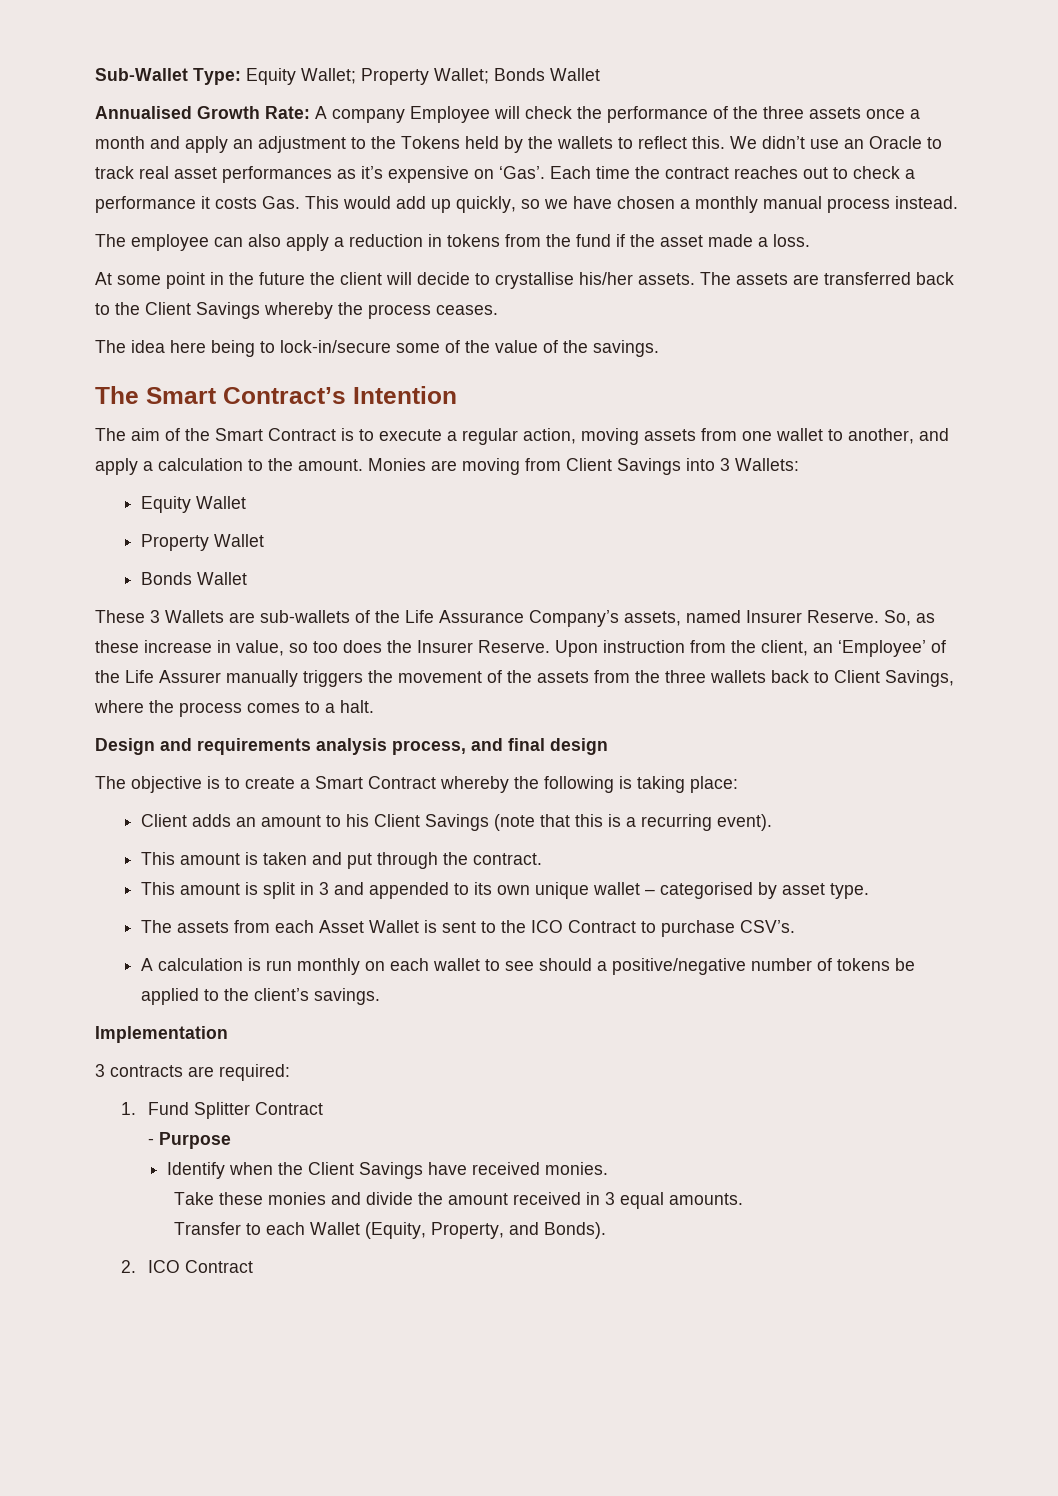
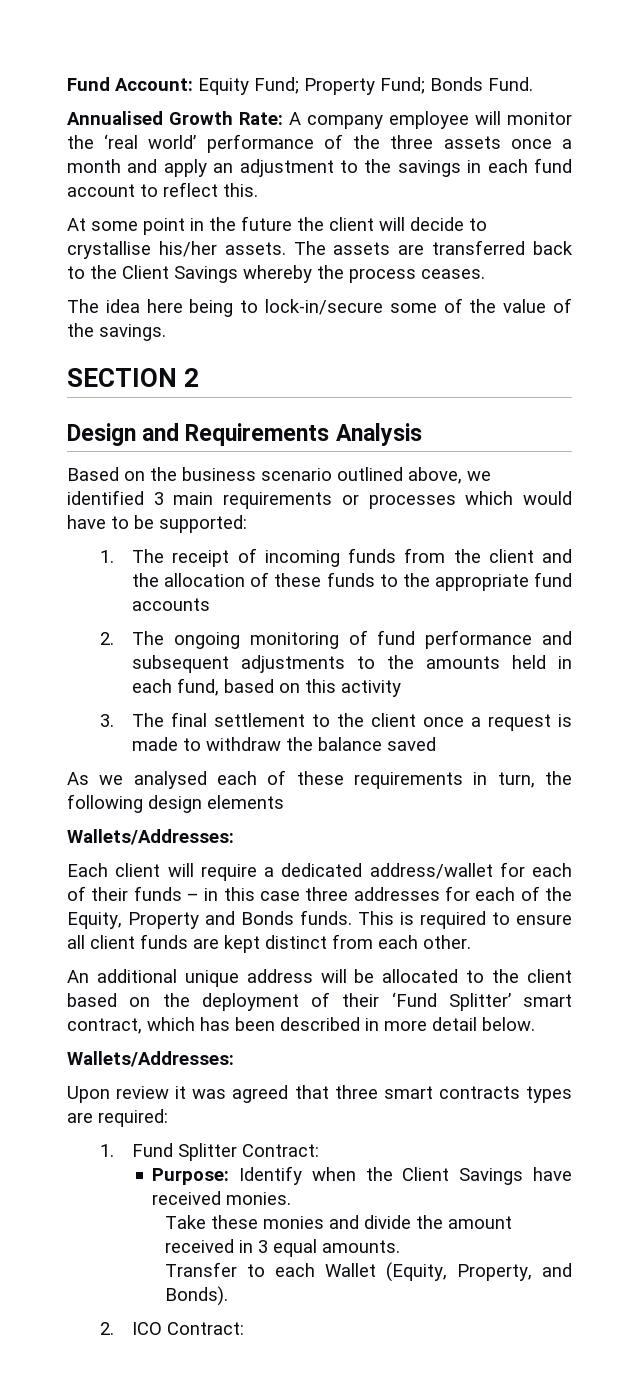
[95,68,600,85] Sub-Wallet Type: Equity Wallet; Property Wallet; Bonds Wallet -> [67,77,533,95] Fund Account: Equity Fund; Property Fund; Bonds Fund.
[410,106,602,123] Employee will check the -> [389,111,572,129] [67,134,197,149] employee will monitor the ‘real world’
[401,136,942,153] [95,166,915,183] [95,196,958,213] [95,234,810,251] Tokens held by the wallets to reflect this. We didn’t use an Oracle to track real asset performances as it’s expensive on ‘Gas’. Each time the contract reaches out to check a performance it costs Gas. This would add up quickly, so we have chosen a monthly manual process instead. // The employee can also apply a reduction in tokens from the fund if the asset made a loss. -> [397,158,572,177] [67,182,258,197] savings in each fund account to reflect this.
[95,386,457,404] [95,428,949,445] [95,458,799,475] [140,496,246,513] [140,534,264,551] [140,572,247,585] [95,610,935,627] [95,640,946,657] [95,670,954,687] [94,700,374,717] [95,738,608,755] [95,776,738,793] [140,814,772,831] [140,852,542,869] [140,882,869,899] [140,920,795,937] [140,958,915,975] [140,988,380,1005] [95,1026,228,1043] [95,1064,183,1077] The Smart Contract’s Intention // The aim of the Smart Contract is to execute a regular action, moving assets from one wallet to another, and apply a calculation to the amount. Monies are moving from Client Savings into 3 Wallets: // Equity Wallet // Property Wallet // Bonds Wallet // These 3 Wallets are sub-wallets of the Life Assurance Company’s assets, named Insurer Reserve. So, as these increase in value, so too does the Insurer Reserve. Upon instruction from the client, an ‘Employee’ of the Life Assurer manually triggers the movement of the assets from the three wallets back to Client Savings, where the process comes to a halt. // Design and requirements analysis process, and final design // The objective is to create a Smart Contract whereby the following is taking place: // Client adds an amount to his Client Savings (note that this is a recurring event). // This amount is taken and put through the contract. // This amount is split in 3 and appended to its own unique wallet – categorised by asset type. // The assets from each Asset Wallet is sent to the ICO Contract to purchase CSV’s. // A calculation is run monthly on each wallet to see should a positive/negative number of tokens be applied to the client’s savings. // Implementation // 3 contracts -> [67,368,200,387] [67,423,422,446] [67,467,491,484] [67,490,572,509] [67,515,247,533] [99,548,572,567] [132,572,572,591] [132,598,211,611] [99,630,572,649] [132,655,572,673] [132,678,402,697] [99,712,572,731] [132,737,437,751] [67,770,572,789] [67,794,284,813] [67,829,234,845] [67,862,572,881] [67,886,572,901] [67,910,572,929] [67,934,471,953] [67,969,573,987] [67,992,572,1011] [67,1017,535,1034] [67,1051,234,1067] [67,1085,572,1103] SECTION 2 // Design and Requirements Analysis // Based on the business scenario outlined above, we identified 3 main requirements or processes which would have to be supported: // 1. The receipt of incoming funds from the client and the allocation of these funds to the appropriate fund accounts // 2. The ongoing monitoring of fund performance and subsequent adjustments to the amounts held in each fund, based on this activity // 3. The final settlement to the client once a request is made to withdraw the balance saved // As we analysed each of these requirements in turn, the following design elements // Wallets/Addresses: // Each client will require a dedicated address/wallet for each of their funds – in this case three addresses for each of the Equity, Property and Bonds funds. This is required to ensure all client funds are kept distinct from each other. // An additional unique address will be allocated to the client based on the deployment of their ‘Fund Splitter’ smart contract, which has been described in more detail below. // Wallets/Addresses: // Upon review it was agreed that three smart contracts types
[254,1102,323,1115] [147,1132,231,1149] Contract // - Purpose // -> [242,1144,320,1157] [152,1168,230,1185] Contract: // Purpose:
[184,1260,253,1273] Contract -> [167,1322,245,1335] Contract:

